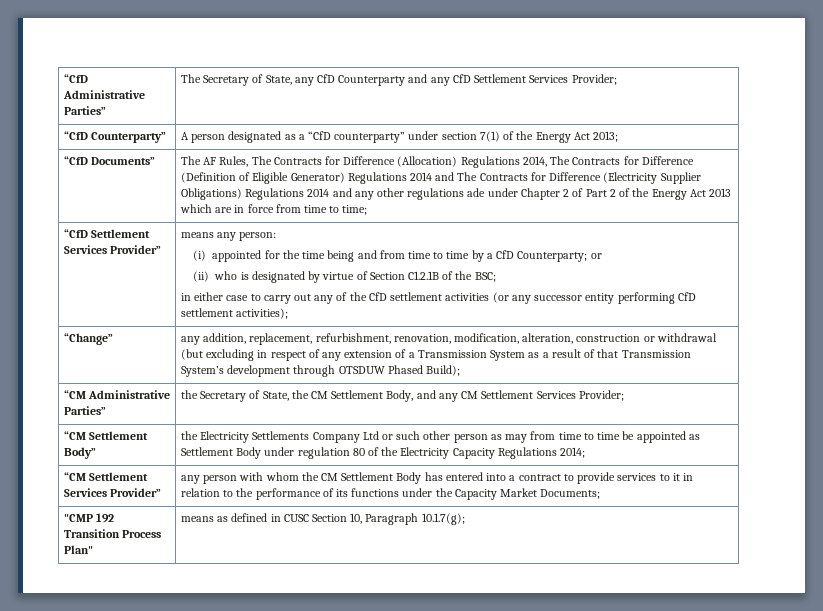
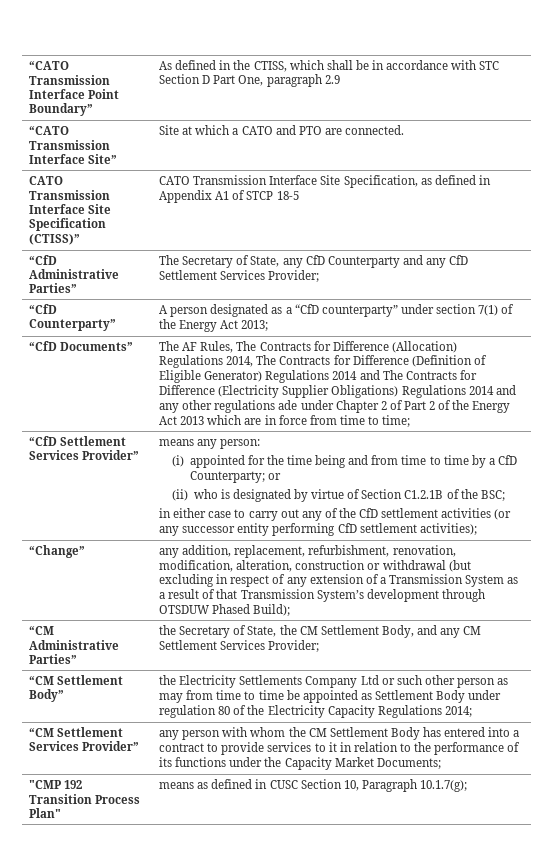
(63, 78) none -> [29,61,70,70] [29,75,111,85] [29,89,120,99] [29,103,94,116] [159,60,500,72] [159,74,340,87] [29,126,70,135] [29,140,111,150] [29,154,118,164] [159,125,404,135] [29,176,64,185] [29,190,111,200] [29,204,112,214] [29,218,107,231] [29,234,81,245] [159,175,491,188] [159,190,299,203] “CATO Transmission Interface Point Boundary” | As defined in the CTISS, which shall be in accordance with STC Section D Part One, paragraph 2.9 // “CATO Transmission Interface Site” | Site at which a CATO and PTO are connected. // CATO Transmission Interface Site Specification (CTISS)” | CATO Transmission Interface Site Specification, as defined in Appendix A1 of STCP 18-5 //

